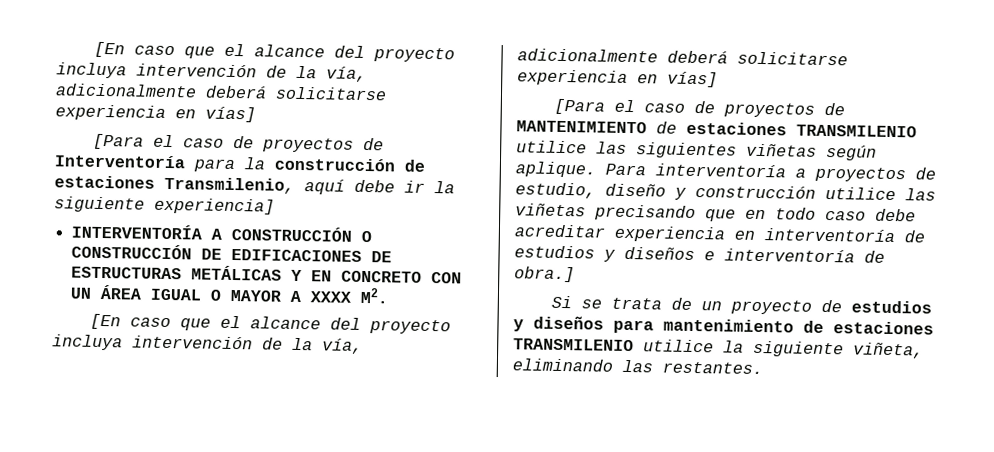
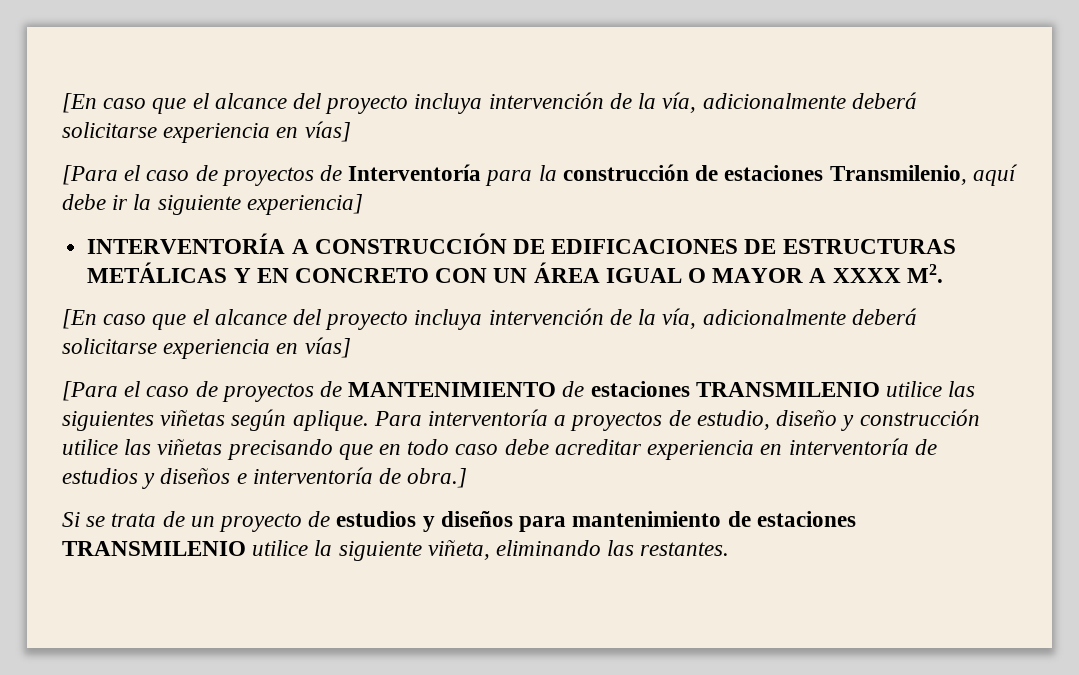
[361,230,373,243] [71,243,193,260] O CONSTRUCCIÓN -> (507, 243) none

